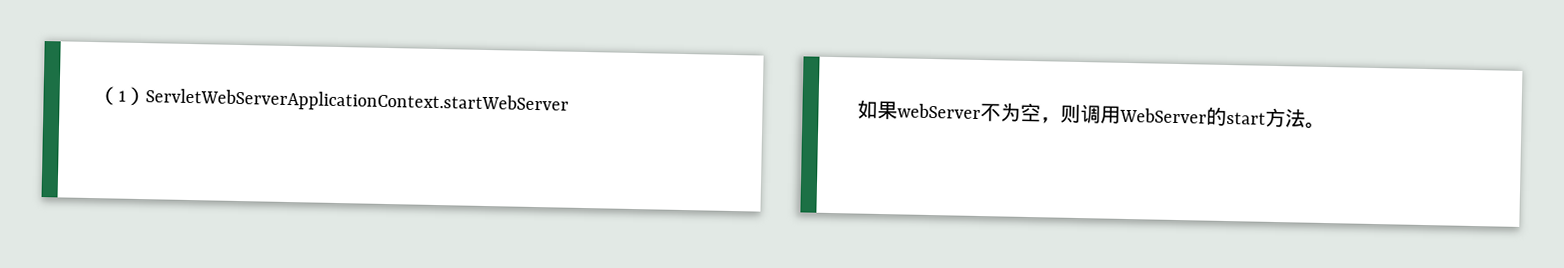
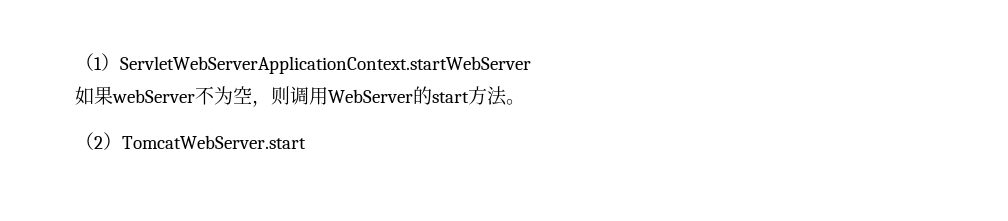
(1326, 125) none -> [75,132,306,150] // （2）TomcatWebServer.start

